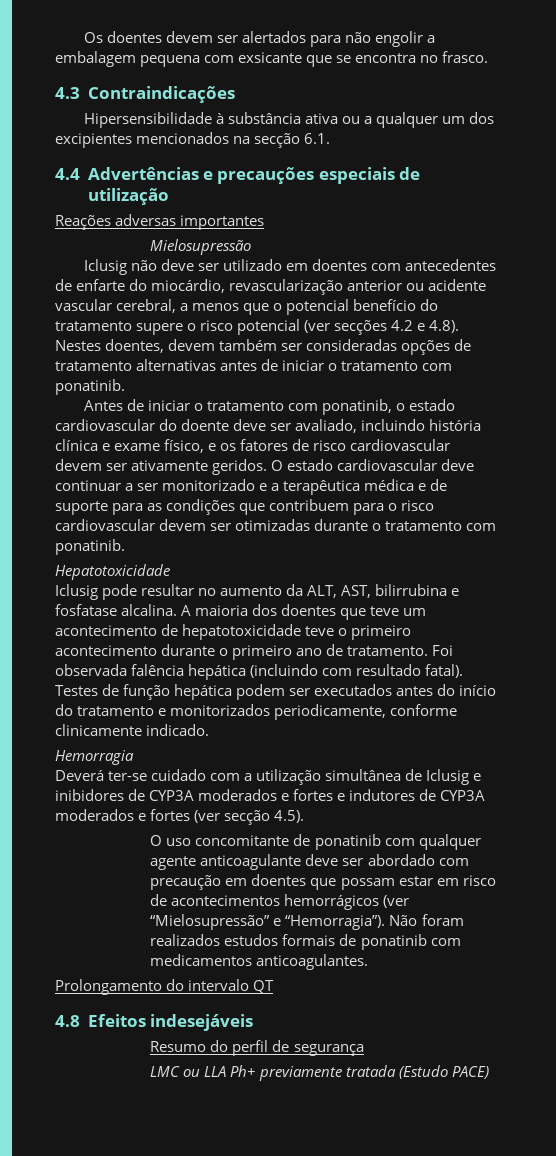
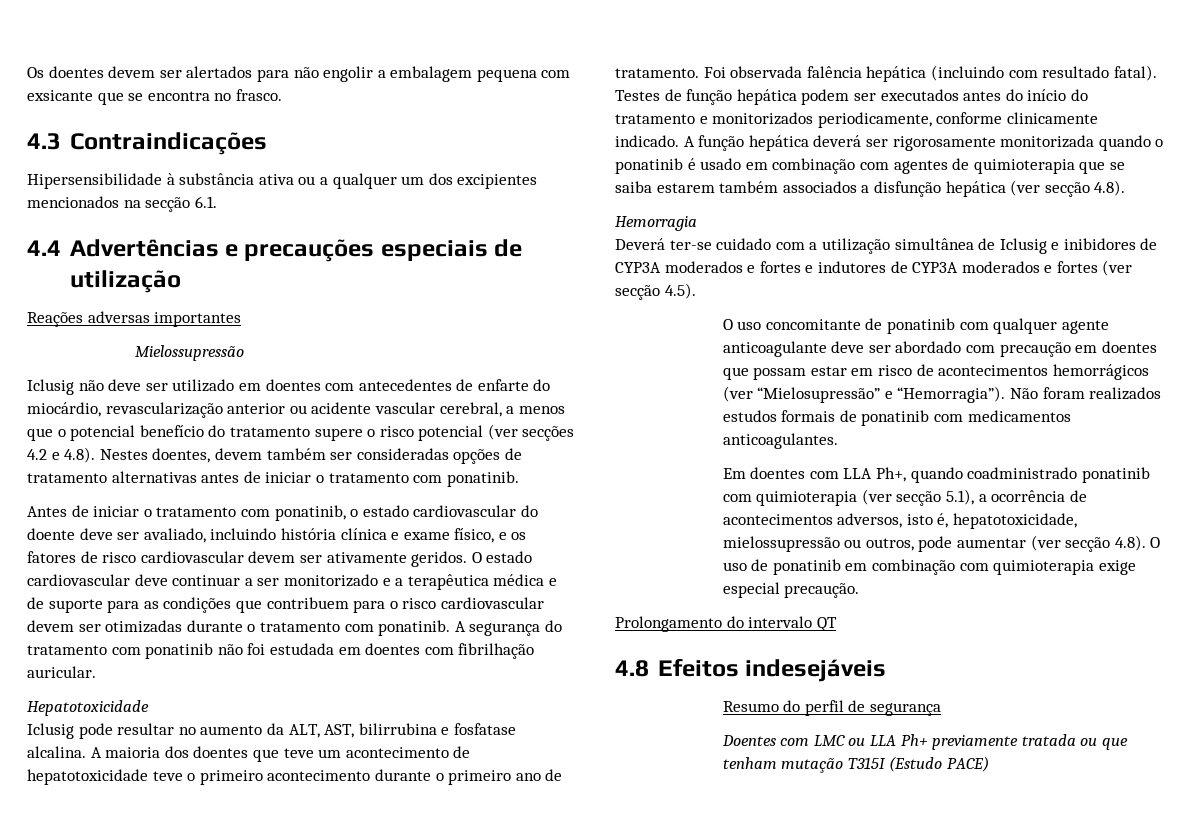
[150,239,252,255] Mielosupressão -> [134,345,244,361] Mielossupressão
(125, 547) none -> [454,620,562,636] [27,643,535,659] [27,666,96,678] A segurança do tratamento com ponatinib não foi estudada em doentes com fibrilhação auricular.
(210, 730) none -> [683,135,1164,151] [615,158,1125,174] [615,180,1126,197] A função hepática deverá ser rigorosamente monitorizada quando o ponatinib é usado em combinação com agentes de quimioterapia que se saiba estarem também associados a disfunção hepática (ver secção 4.8).
(369, 962) none -> [722,467,1150,483] [722,489,1087,506] [722,513,1078,529] [722,535,1161,552] [722,559,1136,575] [722,582,860,598] // Em doentes com LLA Ph+, quando coadministrado ponatinib com quimioterapia (ver secção 5.1), a ocorrência de acontecimentos adversos, isto é, hepatotoxicidade, mielossupressão ou outros, pode aumentar (ver secção 4.8). O uso de ponatinib em combinação com quimioterapia exige especial precaução.
(364, 1050) none -> [721,735,810,746] Doentes com
(396, 1071) none -> [1080,738,1128,750] [722,757,886,773] ou que tenham mutação T315I

